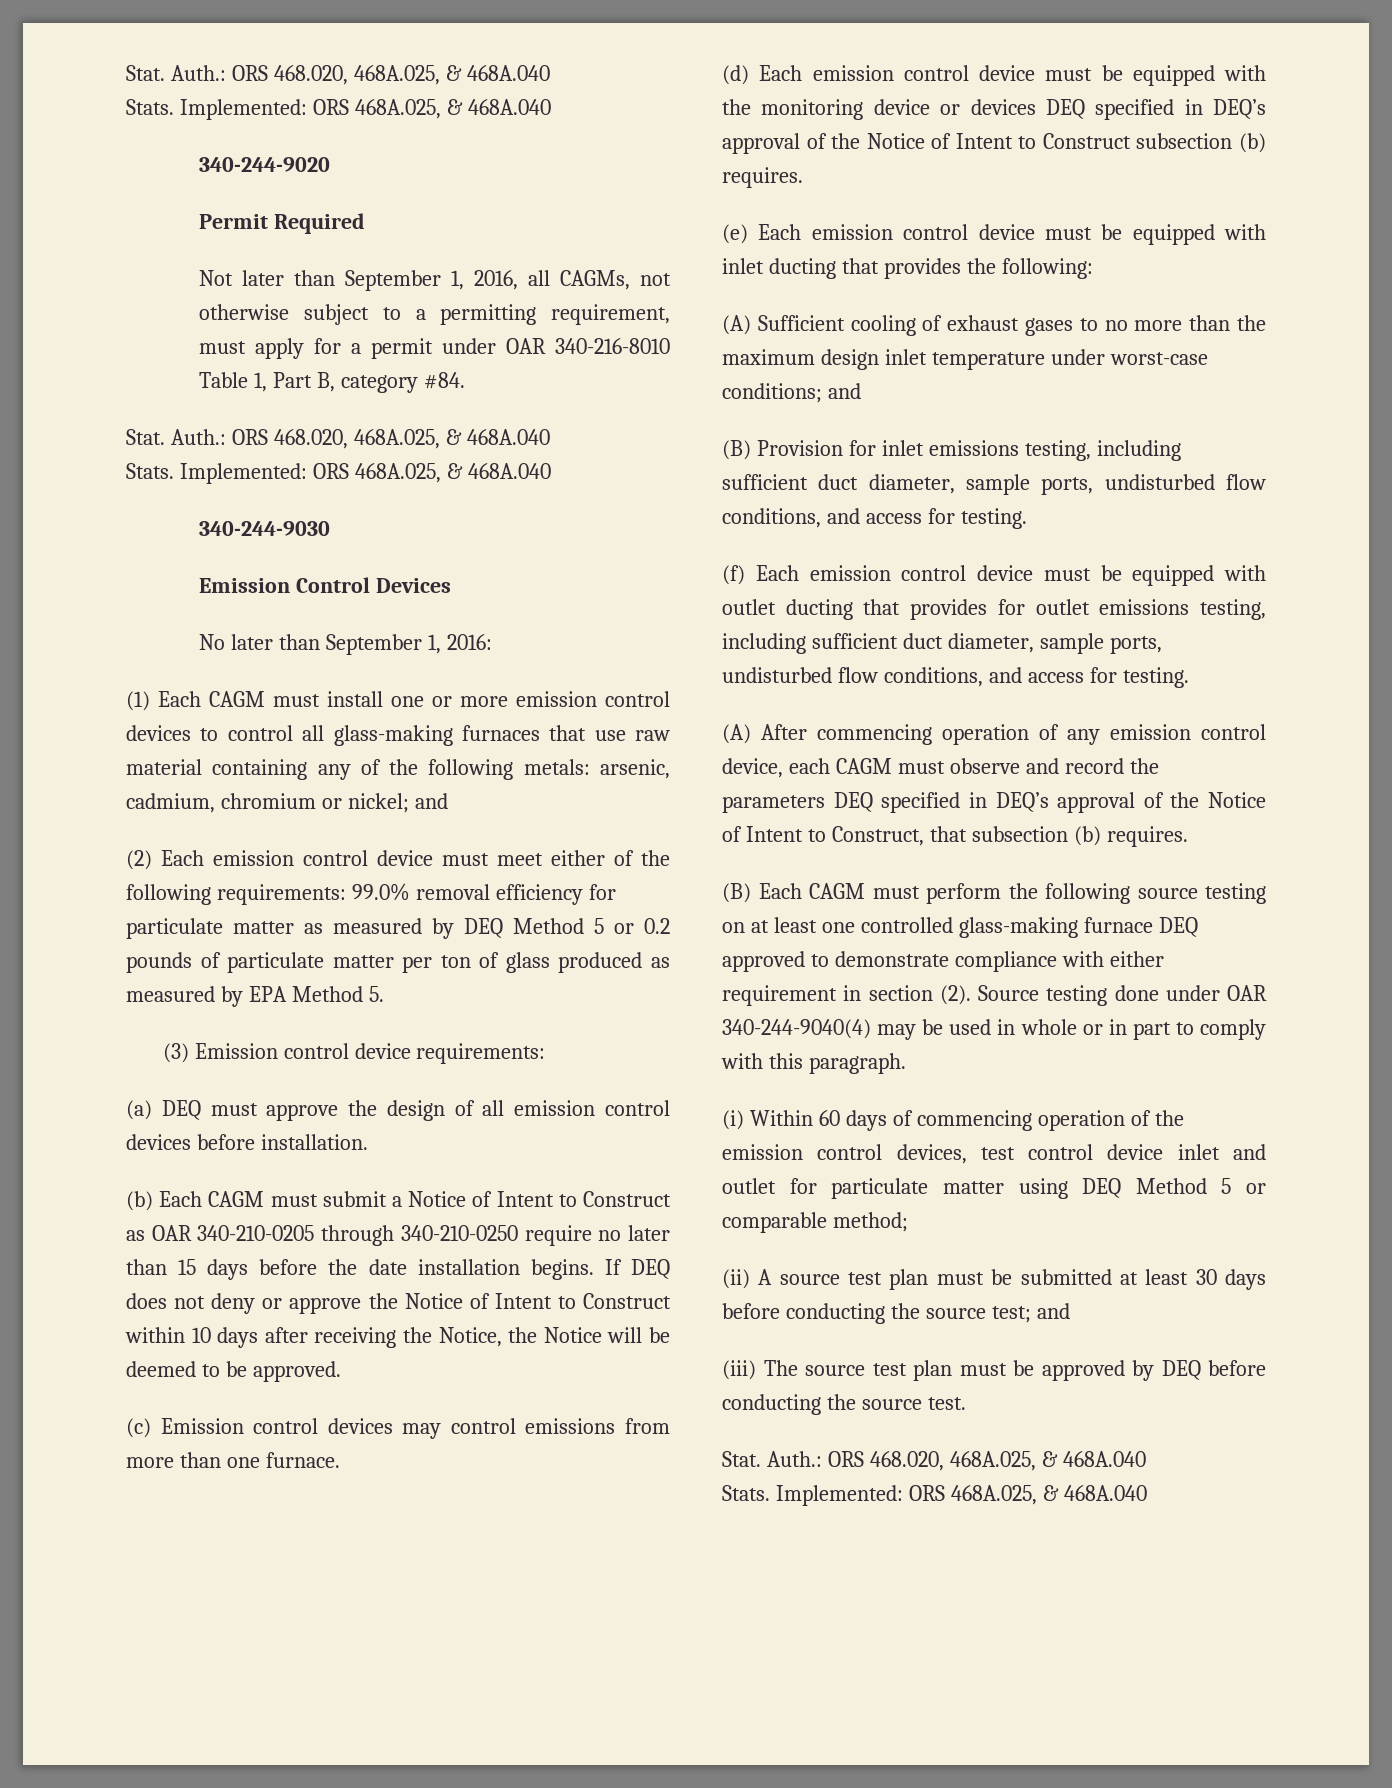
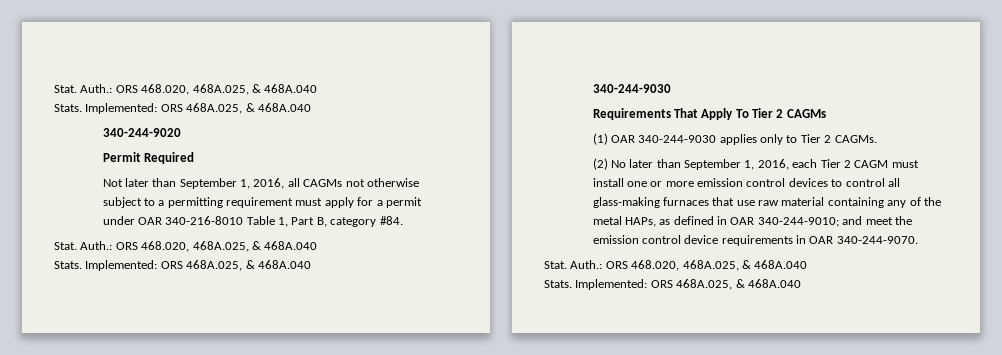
[560,270,631,290] CAGMs, -> [303,179,343,187] CAGMs
[551,304,670,325] requirement, -> [226,197,294,208] requirement
[199,577,452,593] Emission Control Devices // -> [592,108,826,120] [592,133,877,145] [592,158,608,170] Requirements That Apply To Tier 2 CAGMs // (1) OAR 340-244-9030 applies only to Tier 2 CAGMs. // (2)
[447,634,493,650] [126,691,201,711] 2016: // (1) Each -> [757,159,851,170] 2016, each Tier 2
[428,759,670,780] [126,793,448,813] [126,850,670,870] [126,883,616,905] [126,918,670,939] [126,952,670,973] [126,986,384,1007] [162,1043,546,1064] [126,1100,670,1121] [126,1134,368,1150] [126,1191,671,1211] [126,1225,670,1246] [126,1259,670,1280] [126,1293,672,1314] [125,1327,671,1348] [126,1361,341,1382] [126,1418,670,1439] [126,1452,340,1468] [722,65,1266,86] [722,99,1266,120] [722,133,1266,154] [722,167,803,188] [722,224,1266,245] [722,258,1093,279] [722,315,1266,336] [722,349,1208,370] [722,383,861,403] [722,440,1181,461] [722,474,1266,495] [722,508,1027,529] [722,565,1266,586] [722,599,1266,620] [722,633,1162,654] [722,667,1189,688] [722,724,1266,745] [722,758,1159,778] [722,792,1266,813] [722,826,1188,847] [722,883,1266,904] [722,917,1198,938] [722,951,1164,972] [722,985,1267,1006] [722,1019,1266,1040] [721,1053,906,1074] [722,1110,1184,1131] [722,1144,1266,1164] [722,1178,1266,1199] [722,1212,908,1233] [722,1269,1266,1290] [722,1303,1070,1324] [722,1360,1266,1381] [722,1394,966,1415] following metals: arsenic, cadmium, chromium or nickel; and // (2) Each emission control device must meet either of the following requirements: 99.0% removal efficiency for particulate matter as measured by DEQ Method 5 or 0.2 pounds of particulate matter per ton of glass produced as measured by EPA Method 5. // (3) Emission control device requirements: // (a) DEQ must approve the design of all emission control devices before installation. // (b) Each CAGM must submit a Notice of Intent to Construct as OAR 340-210-0205 through 340-210-0250 require no later than 15 days before the date installation begins. If DEQ does not deny or approve the Notice of Intent to Construct within 10 days after receiving the Notice, the Notice will be deemed to be approved. // (c) Emission control devices may control emissions from more than one furnace. // (d) Each emission control device must be equipped with the monitoring device or devices DEQ specified in DEQ’s approval of the Notice of Intent to Construct subsection (b) requires. // (e) Each emission control device must be equipped with inlet ducting that provides the following: // (A) Sufficient cooling of exhaust gases to no more than the maximum design inlet temperature under worst-case conditions; and // (B) Provision for inlet emissions testing, including sufficient duct diameter, sample ports, undisturbed flow conditions, and access for testing. // (f) Each emission control device must be equipped with outlet ducting that provides for outlet emissions testing, including sufficient duct diameter, sample ports, undisturbed flow conditions, and access for testing. // (A) After commencing operation of any emission control device, each CAGM must observe and record the parameters DEQ specified in DEQ’s approval of the Notice of Intent to Construct, that subsection (b) requires. // (B) Each CAGM must perform the following source testing on at least one controlled glass-making furnace DEQ approved to demonstrate compliance with either requirement in section (2). Source testing done under OAR 340-244-9040(4) may be used in whole or in part to comply with this paragraph. // (i) Within 60 days of commencing operation of the emission control devices, test control device inlet and outlet for particulate matter using DEQ Method 5 or comparable method; // (ii) A source test plan must be submitted at least 30 days before conducting the source test; and // (iii) The source test plan must be approved by DEQ before conducting the source test. -> [592,216,912,227] [592,235,918,246] metal HAPs, as defined in OAR 340-244-9010; and meet the emission control device requirements in OAR 340-244-9070.

